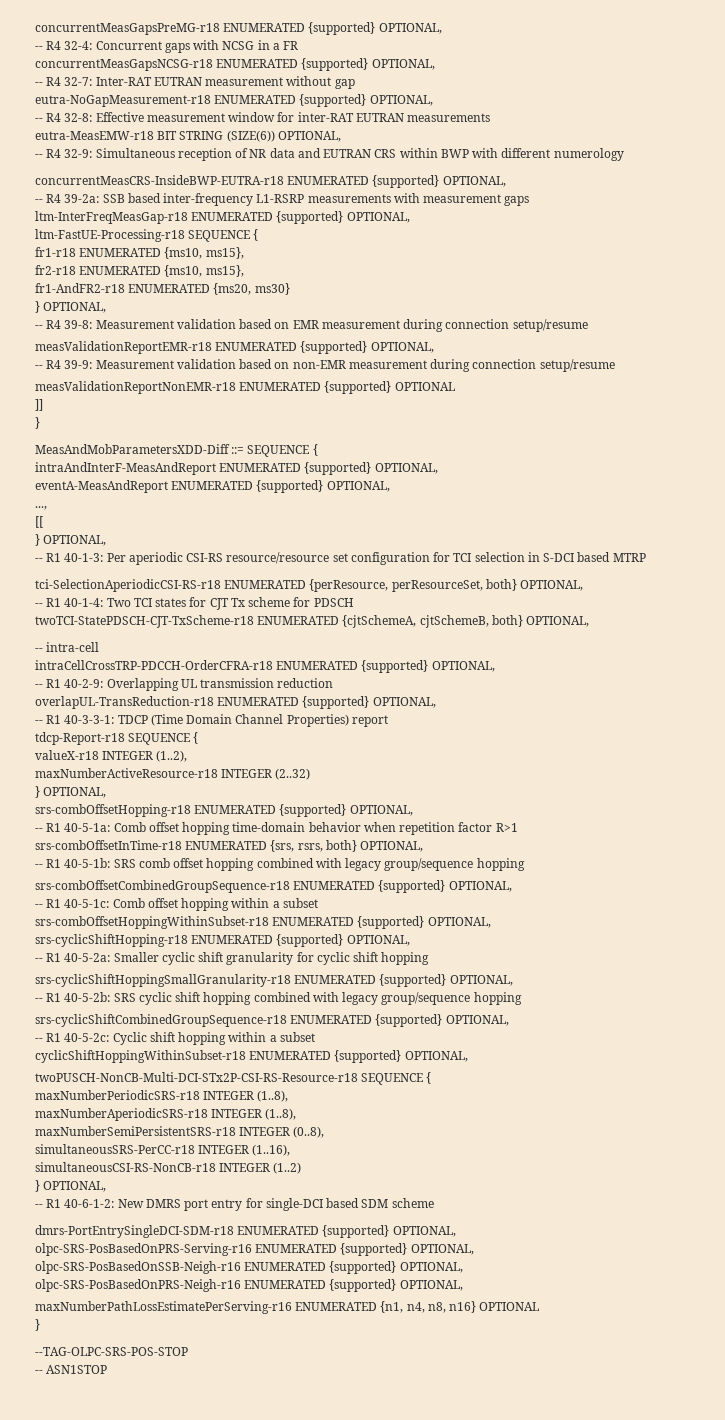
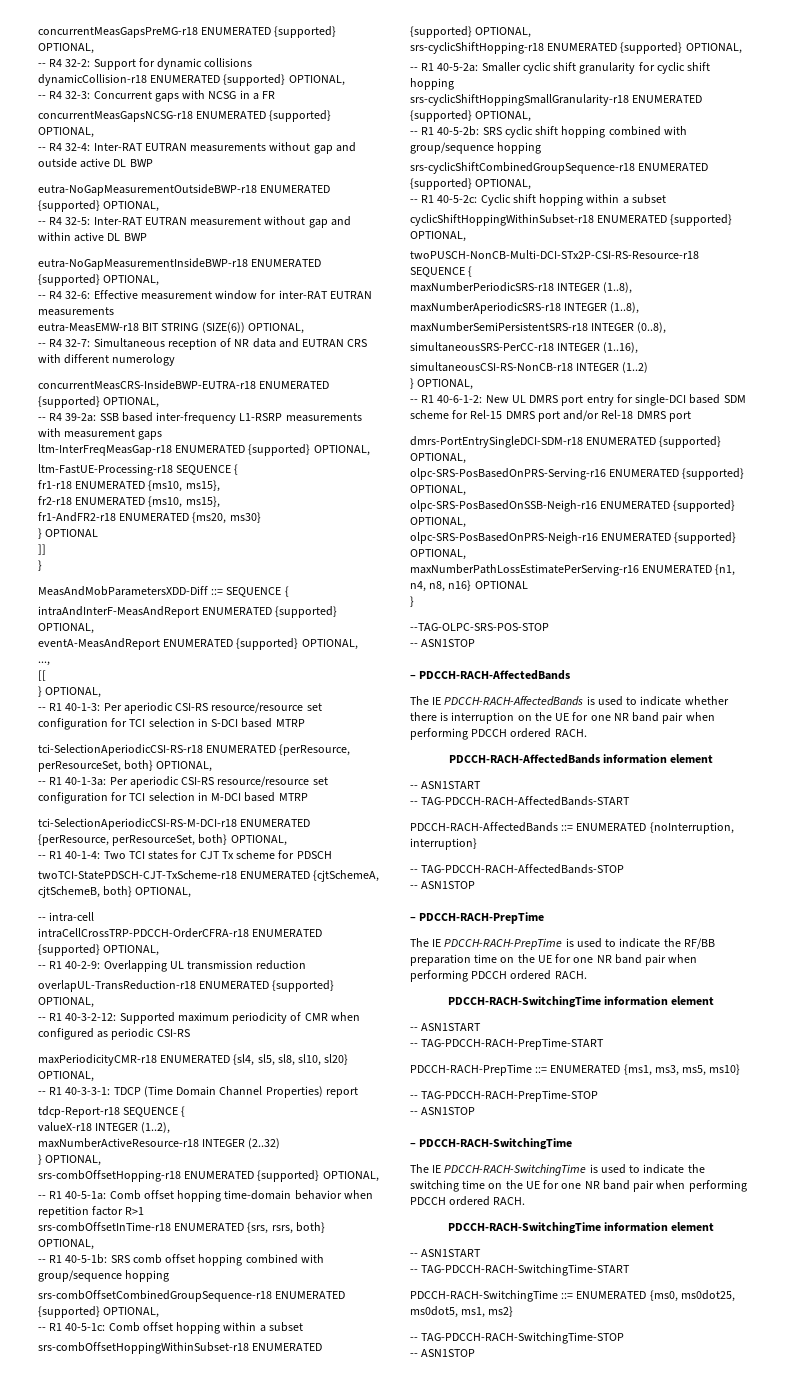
[64,41,93,50] 32-4: -> [65,58,253,70] [38,74,345,86] [38,91,91,99] 32-2: Support for dynamic collisions // dynamicCollision-r18 ENUMERATED {supported} OPTIONAL, // -- R4 32-3:
[64,76,355,89] [35,94,433,107] [35,113,93,122] 32-7: Inter-RAT EUTRAN measurement without gap // eutra-NoGapMeasurement-r18 ENUMERATED {supported} OPTIONAL, // -- R4 32-8: -> [65,142,356,154] [38,158,153,168] [38,184,331,196] [38,200,160,212] [38,216,351,228] [38,232,147,242] [38,258,322,270] [38,274,160,286] [38,291,91,299] 32-4: Inter-RAT EUTRAN measurements without gap and outside active DL BWP // eutra-NoGapMeasurementOutsideBWP-r18 ENUMERATED {supported} OPTIONAL, // -- R4 32-5: Inter-RAT EUTRAN measurement without gap and within active DL BWP // eutra-NoGapMeasurementInsideBWP-r18 ENUMERATED {supported} OPTIONAL, // -- R4 32-6:
[64,149,93,158] 32-9: -> [65,339,91,347] 32-7:
[399,148,469,158] within BWP -> (368, 343) none
[43,302,107,313] [35,319,588,332] [35,341,434,354] [35,359,615,372] [35,381,392,394] OPTIONAL, // -- R4 39-8: Measurement validation based on EMR measurement during connection setup/resume // measValidationReportEMR-r18 ENUMERATED {supported} OPTIONAL, // -- R4 39-9: Measurement validation based on non-EMR measurement during connection setup/resume // measValidationReportNonEMR-r18 ENUMERATED {supported} -> (42, 533) none
(584, 585) none -> [38,776,328,788] [38,792,308,804] [38,818,311,830] [38,834,287,846] // -- R1 40-1-3a: Per aperiodic CSI-RS resource/resource set configuration for TCI selection in M-DCI based MTRP // tci-SelectionAperiodicCSI-RS-M-DCI-r18 ENUMERATED {perResource, perResourceSet, both} OPTIONAL,
(436, 702) none -> [38,1012,360,1024] [38,1028,190,1040] [38,1054,349,1066] [38,1071,94,1082] // -- R1 40-3-2-12: Supported maximum periodicity of CMR when configured as periodic CSI-RS // maxPeriodicityCMR-r18 ENUMERATED {sl4, sl5, sl8, sl10, sl20} OPTIONAL,
[345,858,382,871] legacy -> (324, 1258) none
[342,992,379,1005] legacy -> (687, 130) none
(144, 1203) none -> [511,395,526,403] UL
(434, 1203) none -> [452,410,691,422] for Rel-15 DMRS port and/or Rel-18 DMRS port
(108, 1369) none -> [410,670,571,680] [410,696,729,706] [410,712,715,724] [410,728,587,740] [448,754,714,764] [410,781,482,789] [410,796,631,806] [410,822,734,834] [410,838,477,850] [410,864,625,874] [410,881,476,889] [410,912,545,924] [410,938,715,950] [410,954,698,966] [410,970,587,982] [447,996,715,1008] [410,1023,482,1031] [410,1038,605,1050] [410,1064,741,1076] [410,1090,599,1102] [410,1107,476,1115] [410,1138,573,1150] [410,1164,705,1176] [410,1180,747,1192] [410,1196,526,1206] [447,1222,715,1234] [410,1249,482,1257] [410,1264,631,1276] [410,1290,735,1302] [410,1306,514,1318] [410,1332,625,1344] [410,1349,476,1357] // – PDCCH-RACH-AffectedBands // The IE PDCCH-RACH-AffectedBands is used to indicate whether there is interruption on the UE for one NR band pair when performing PDCCH ordered RACH. // PDCCH-RACH-AffectedBands information element // -- ASN1START // -- TAG-PDCCH-RACH-AffectedBands-START // PDCCH-RACH-AffectedBands ::= ENUMERATED {noInterruption, interruption} // -- TAG-PDCCH-RACH-AffectedBands-STOP // -- ASN1STOP // – PDCCH-RACH-PrepTime // The IE PDCCH-RACH-PrepTime is used to indicate the RF/BB preparation time on the UE for one NR band pair when performing PDCCH ordered RACH. // PDCCH-RACH-SwitchingTime information element // -- ASN1START // -- TAG-PDCCH-RACH-PrepTime-START // PDCCH-RACH-PrepTime ::= ENUMERATED {ms1, ms3, ms5, ms10} // -- TAG-PDCCH-RACH-PrepTime-STOP // -- ASN1STOP // – PDCCH-RACH-SwitchingTime // The IE PDCCH-RACH-SwitchingTime is used to indicate the switching time on the UE for one NR band pair when performing PDCCH ordered RACH. // PDCCH-RACH-SwitchingTime information element // -- ASN1START // -- TAG-PDCCH-RACH-SwitchingTime-START // PDCCH-RACH-SwitchingTime ::= ENUMERATED {ms0, ms0dot25, ms0dot5, ms1, ms2} // -- TAG-PDCCH-RACH-SwitchingTime-STOP // -- ASN1STOP

